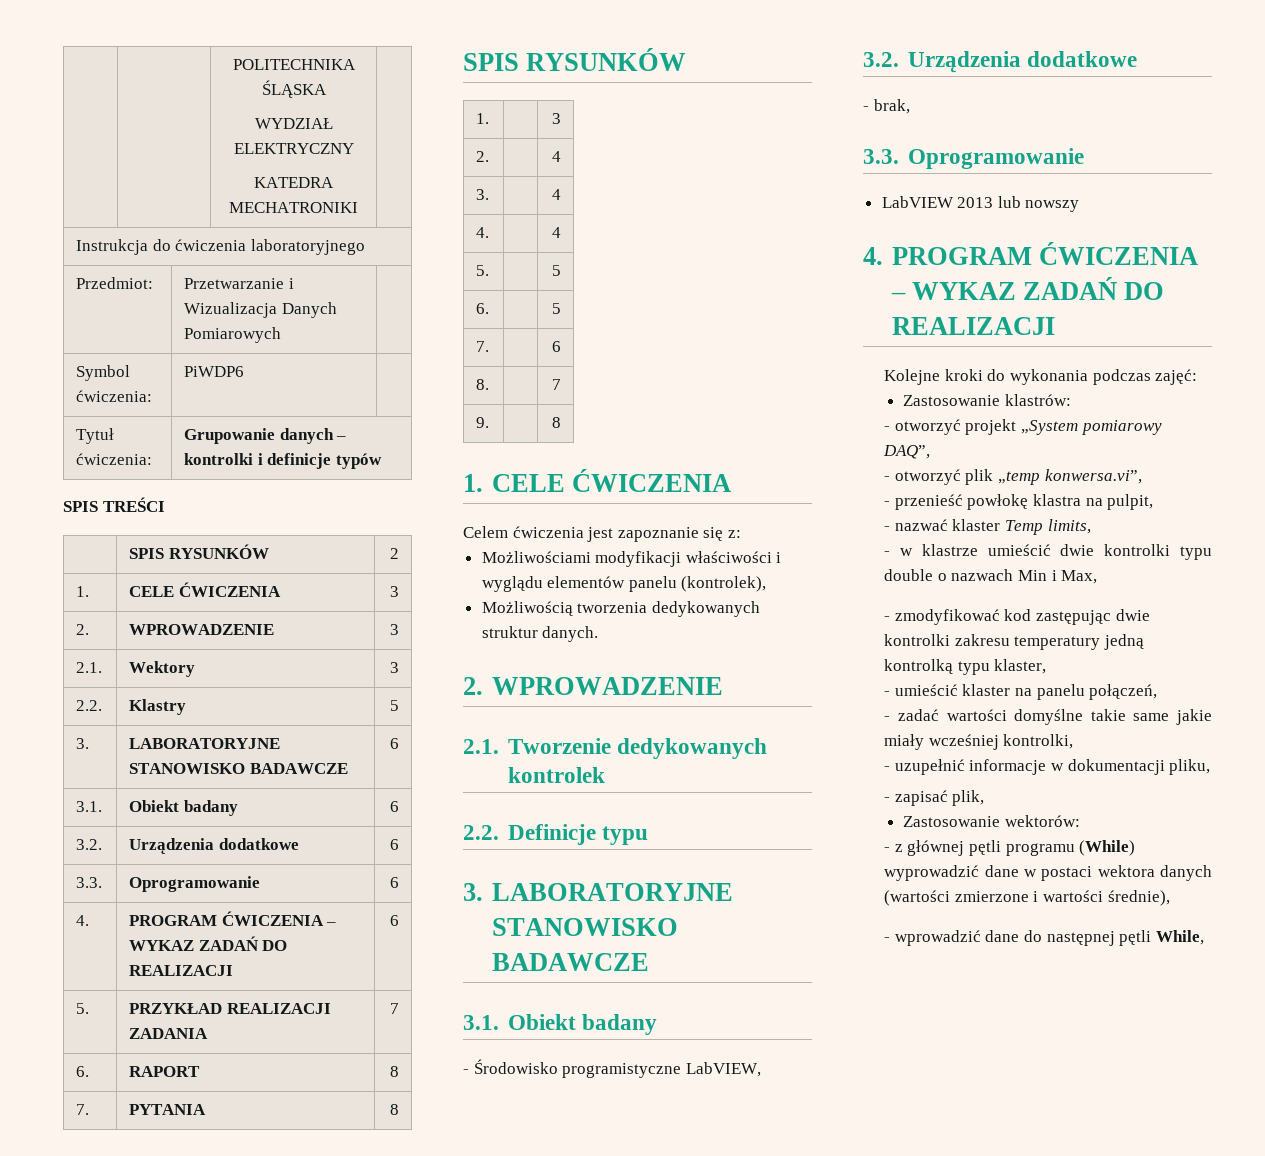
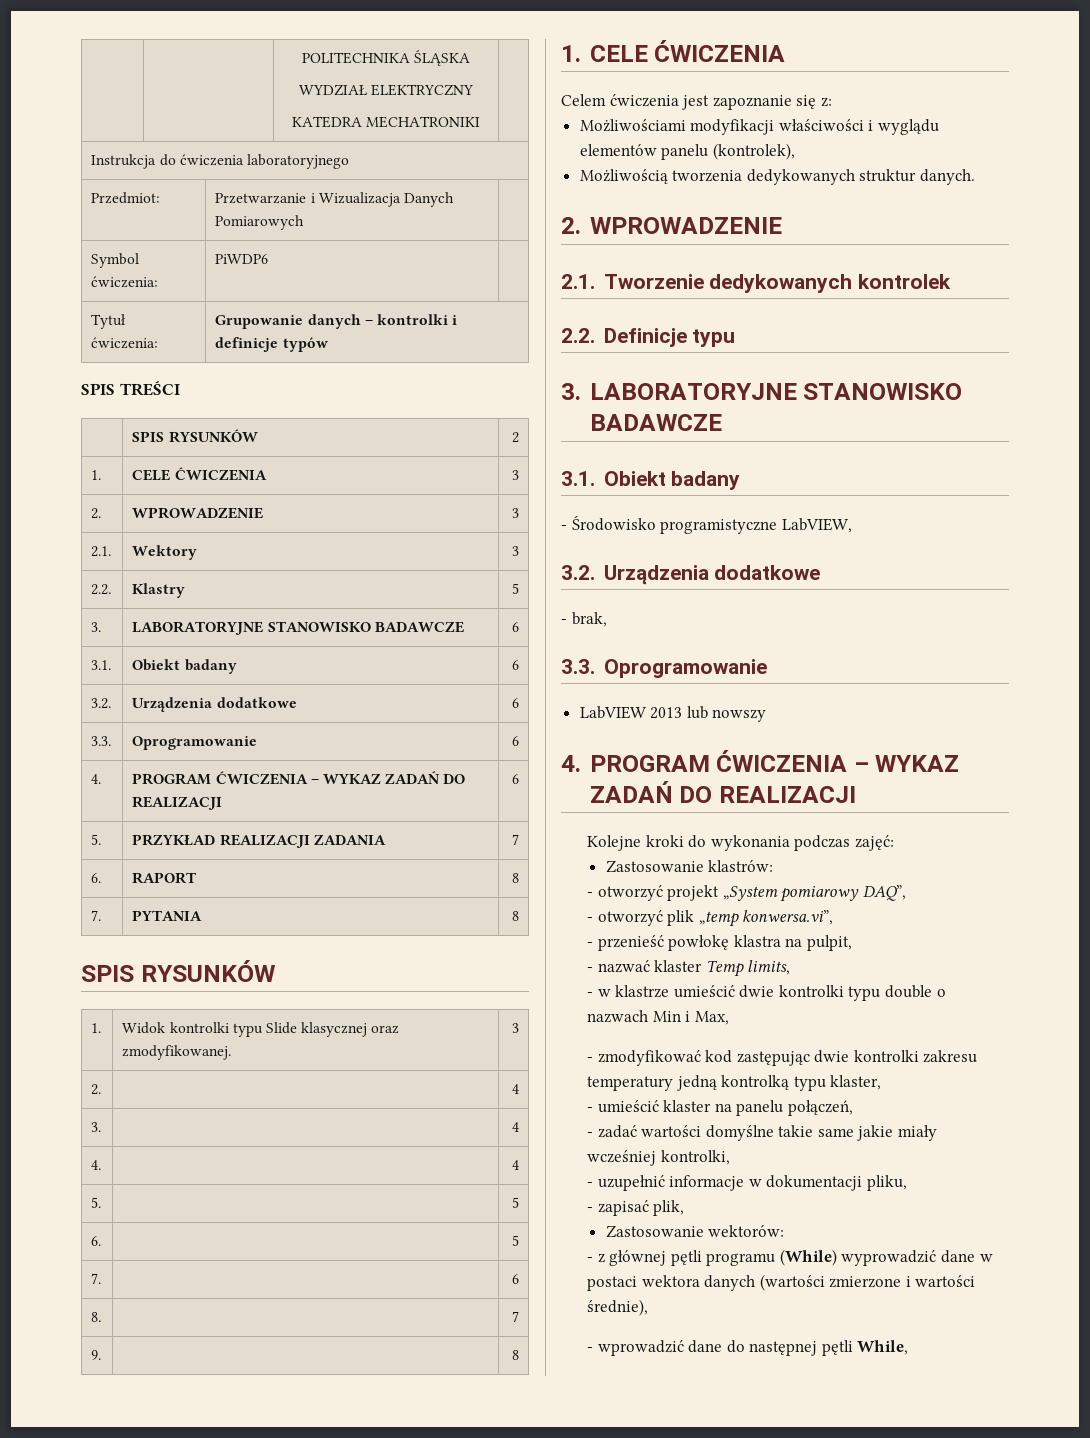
(490, 118) none -> [122,1022,400,1037] [122,1045,232,1060] Widok kontrolki typu Slide klasycznej oraz zmodyfikowanej.

